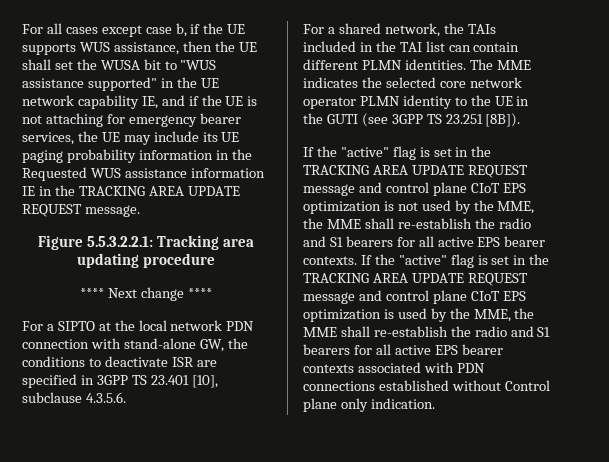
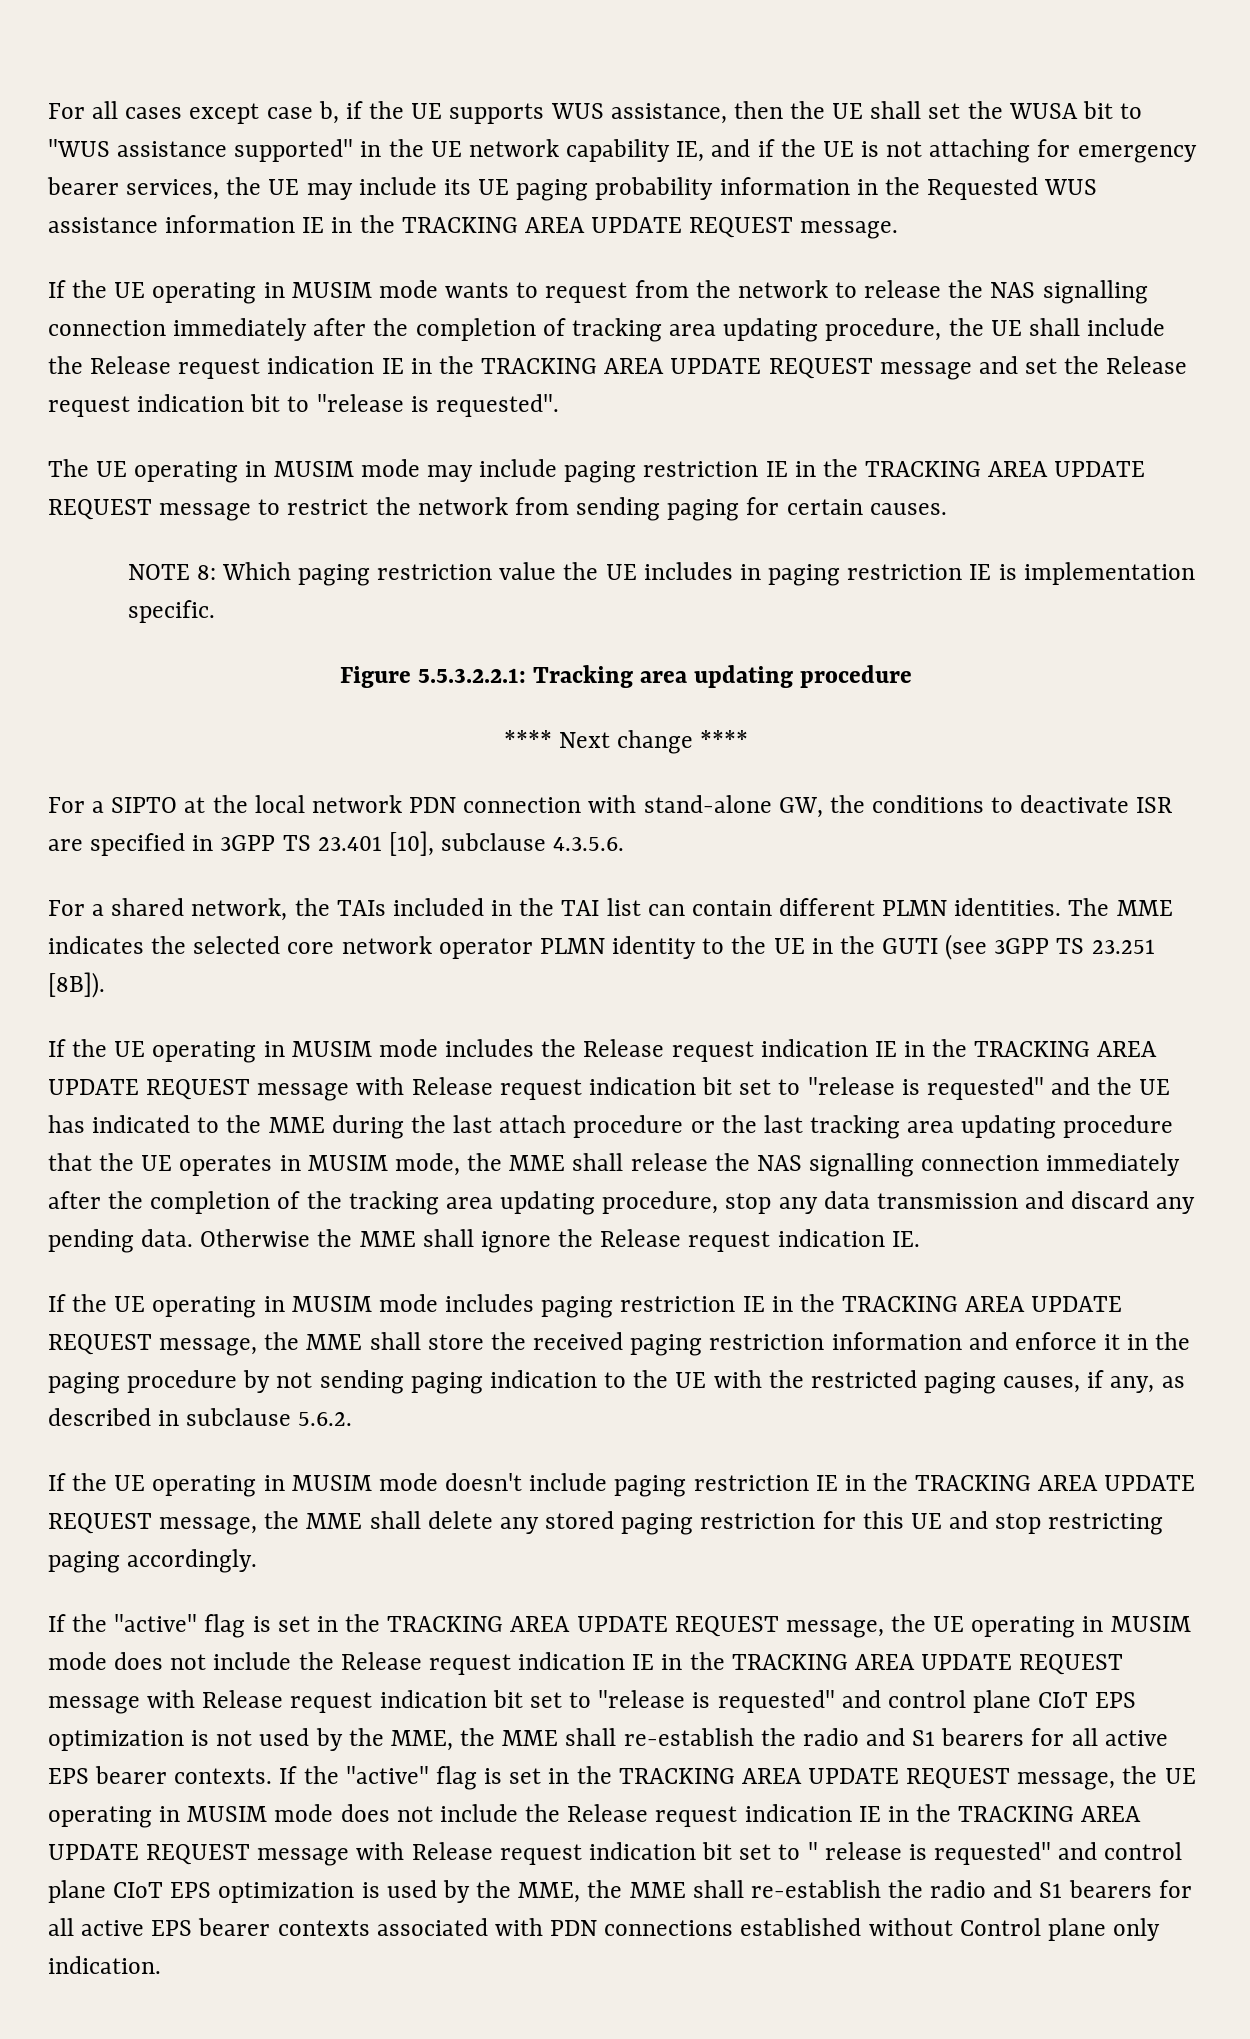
(140, 211) none -> [48,280,1148,304] [48,318,1166,342] [48,356,1188,380] [48,394,559,417] [48,459,1146,483] [48,497,947,521] [127,562,1195,586] [127,600,215,623] // If the UE operating in MUSIM mode wants to request from the network to release the NAS signalling connection immediately after the completion of tracking area updating procedure, the UE shall include the Release request indication IE in the TRACKING AREA UPDATE REQUEST message and set the Release request indication bit to "release is requested". // The UE operating in MUSIM mode may include paging restriction IE in the TRACKING AREA UPDATE REQUEST message to restrict the network from sending paging for certain causes. // NOTE 8: Which paging restriction value the UE includes in paging restriction IE is implementation specific.
(521, 120) none -> [48,1039,1158,1063] [48,1077,1171,1101] [48,1115,1174,1139] [48,1153,1181,1177] [48,1191,1196,1215] [48,1229,920,1253] [48,1294,1123,1318] [48,1332,1191,1356] [48,1370,1185,1394] [48,1408,353,1426] [48,1473,1196,1497] [48,1511,1164,1535] [48,1549,258,1573] // If the UE operating in MUSIM mode includes the Release request indication IE in the TRACKING AREA UPDATE REQUEST message with Release request indication bit set to "release is requested" and the UE has indicated to the MME during the last attach procedure or the last tracking area updating procedure that the UE operates in MUSIM mode, the MME shall release the NAS signalling connection immediately after the completion of the tracking area updating procedure, stop any data transmission and discard any pending data. Otherwise the MME shall ignore the Release request indication IE. // If the UE operating in MUSIM mode includes paging restriction IE in the TRACKING AREA UPDATE REQUEST message, the MME shall store the received paging restriction information and enforce it in the paging procedure by not sending paging indication to the UE with the restricted paging causes, if any, as described in subclause 5.6.2. // If the UE operating in MUSIM mode doesn't include paging restriction IE in the TRACKING AREA UPDATE REQUEST message, the MME shall delete any stored paging restriction for this UE and stop restricting paging accordingly.
[303,184,355,196] message -> [785,1614,1191,1638] [48,1652,1124,1675] [48,1690,835,1714] message, the UE operating in MUSIM mode does not include the Release request indication IE in the TRACKING AREA UPDATE REQUEST message with Release request indication bit set to "release is requested"
[303,292,355,304] message -> [1017,1766,1196,1790] [48,1804,1142,1828] [48,1842,1052,1866] message, the UE operating in MUSIM mode does not include the Release request indication IE in the TRACKING AREA UPDATE REQUEST message with Release request indication bit set to " release is requested"

